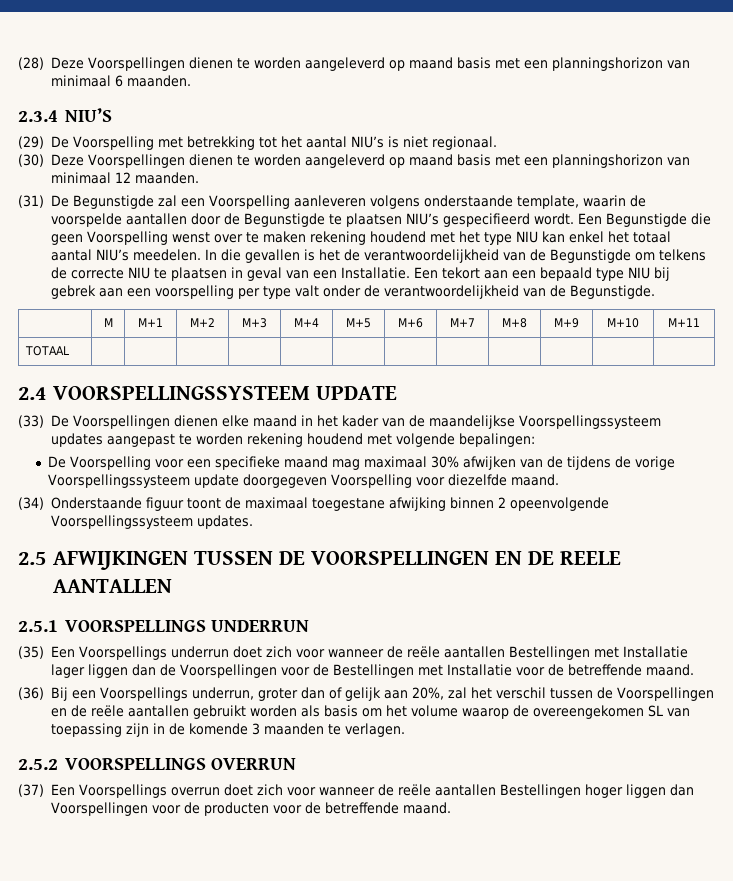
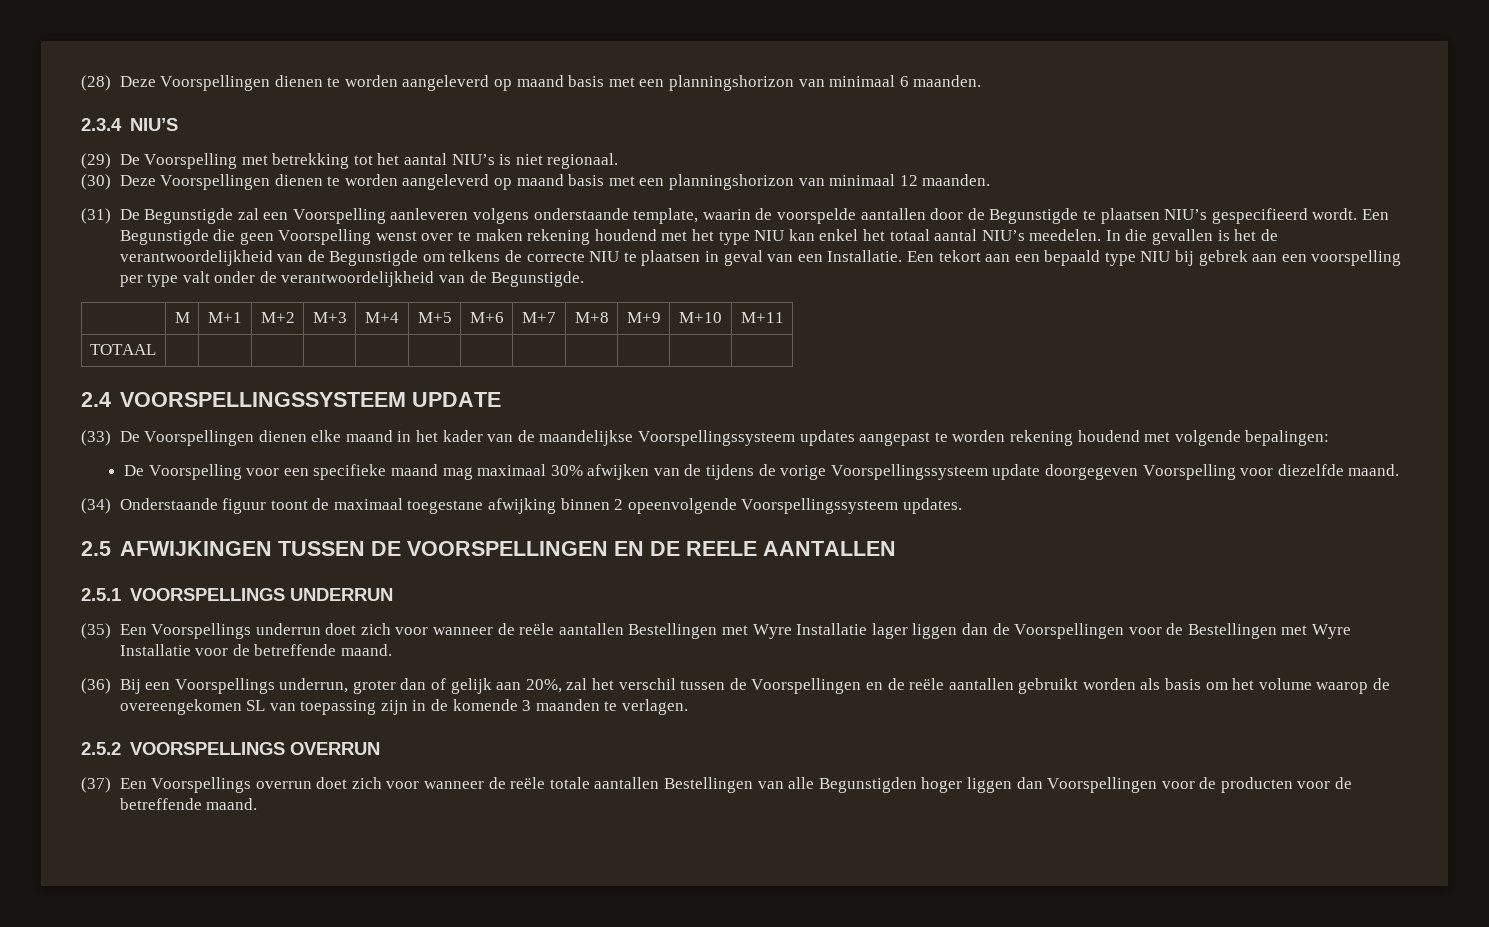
(619, 652) none -> [752,624,792,639] Wyre
(443, 670) none -> [1312,624,1352,639] Wyre
[434,784,581,798] aantallen Bestellingen -> [549,777,917,793] totale aantallen Bestellingen van alle Begunstigden

